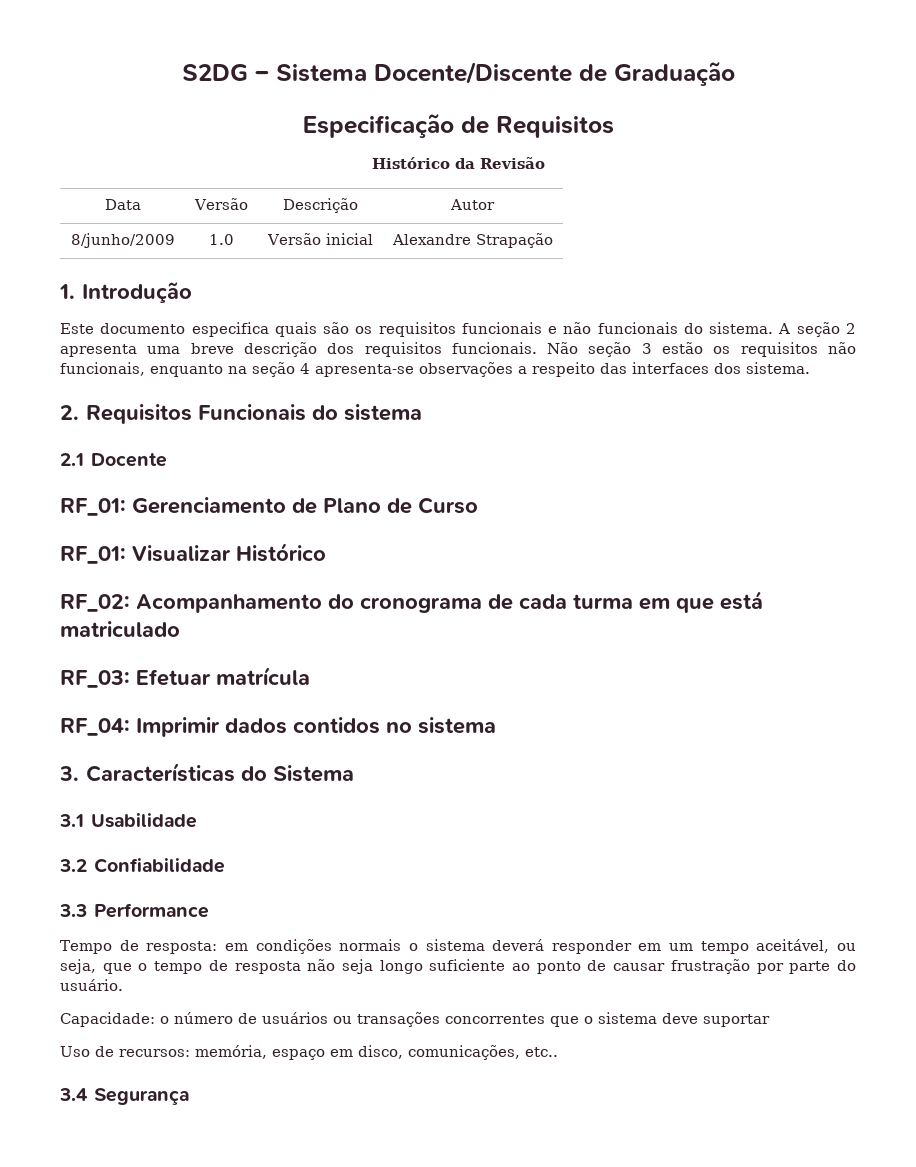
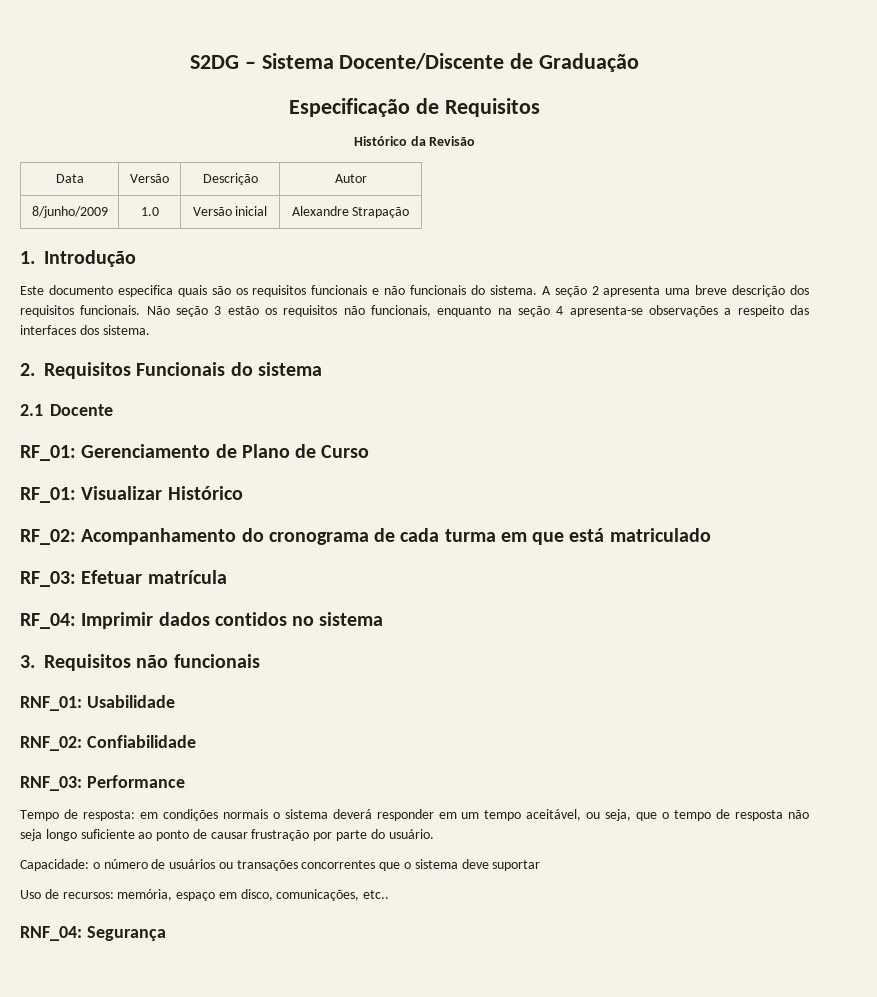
[86,763,355,782] [59,814,84,827] Características do Sistema // 3.1 -> [43,654,260,671] [20,696,82,711] Requisitos não funcionais // RNF_01:
[59,859,87,872] 3.2 -> [20,736,82,751] RNF_02:
[59,904,87,917] 3.3 -> [20,776,82,791] RNF_03:
[59,1088,88,1101] 3.4 -> [20,926,82,941] RNF_04:

